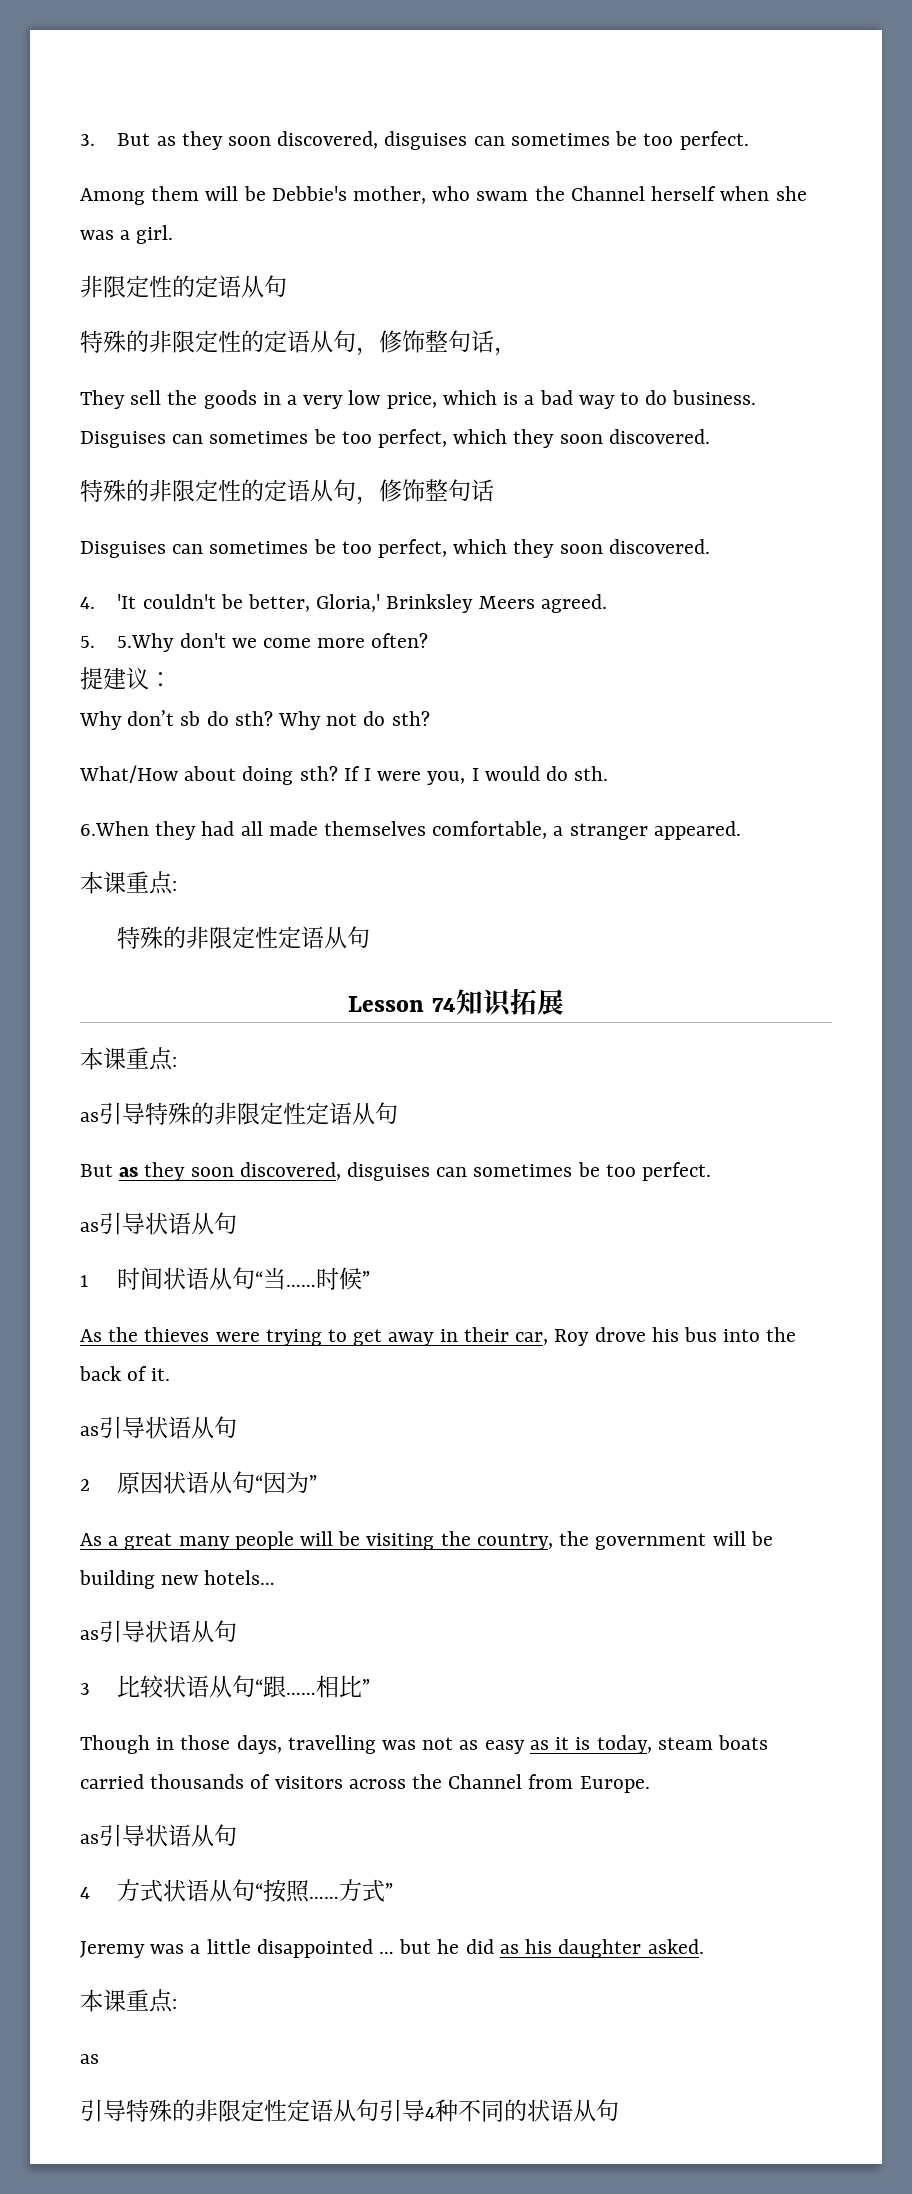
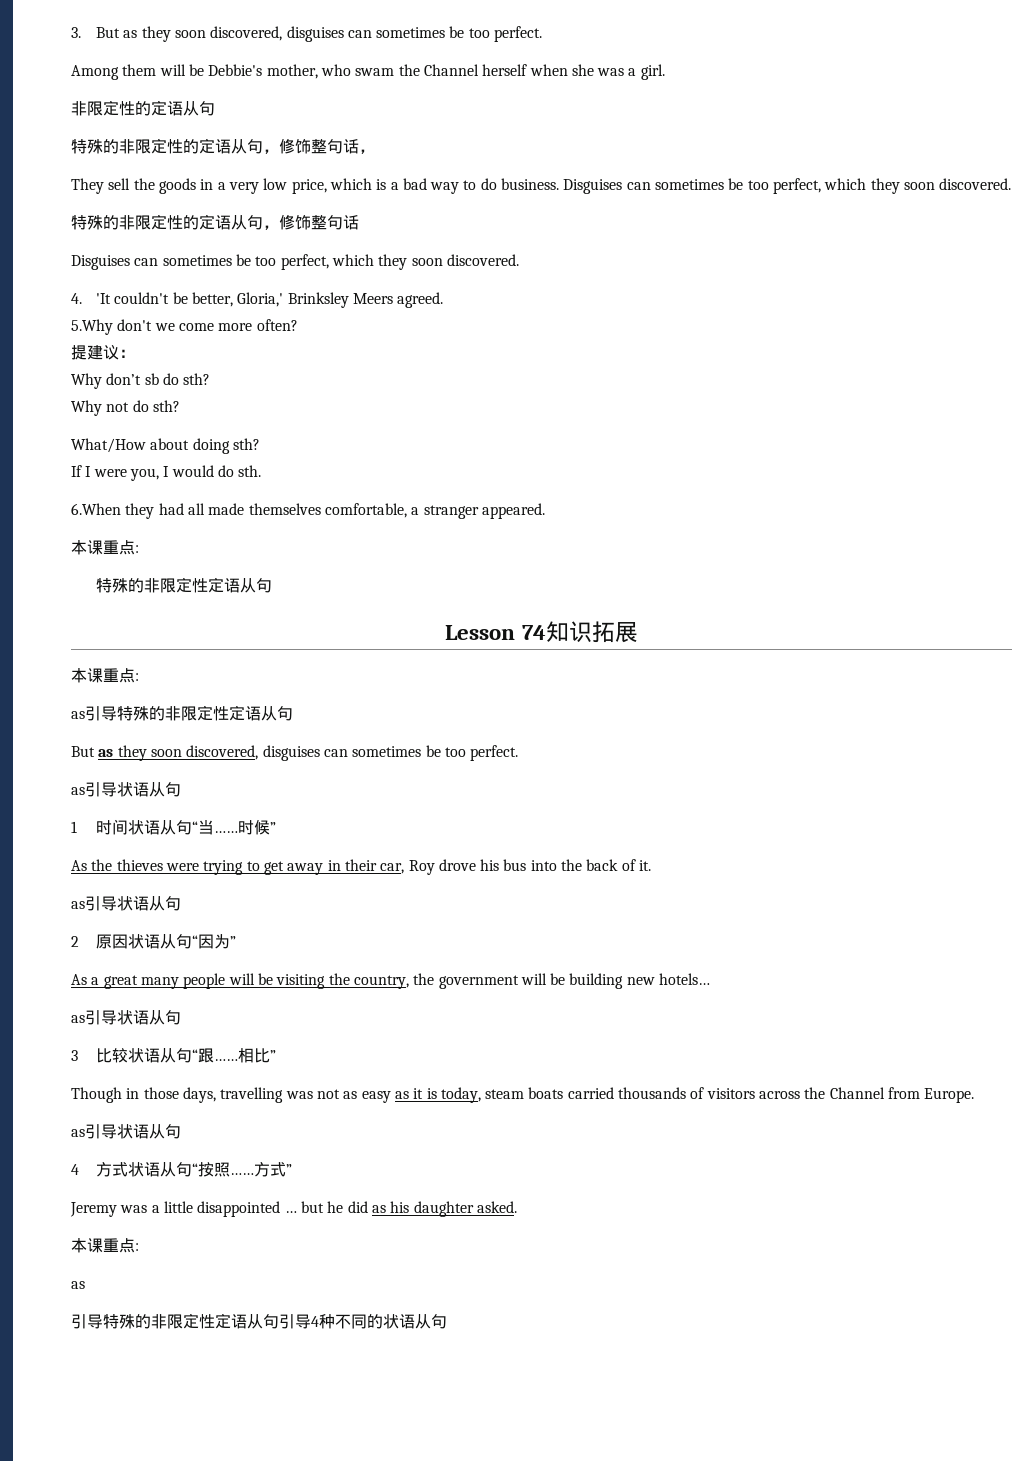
[80,636,95,648] 5. -> (444, 300) none
(273, 718) none -> (211, 379) //
(338, 773) none -> (260, 444) //

